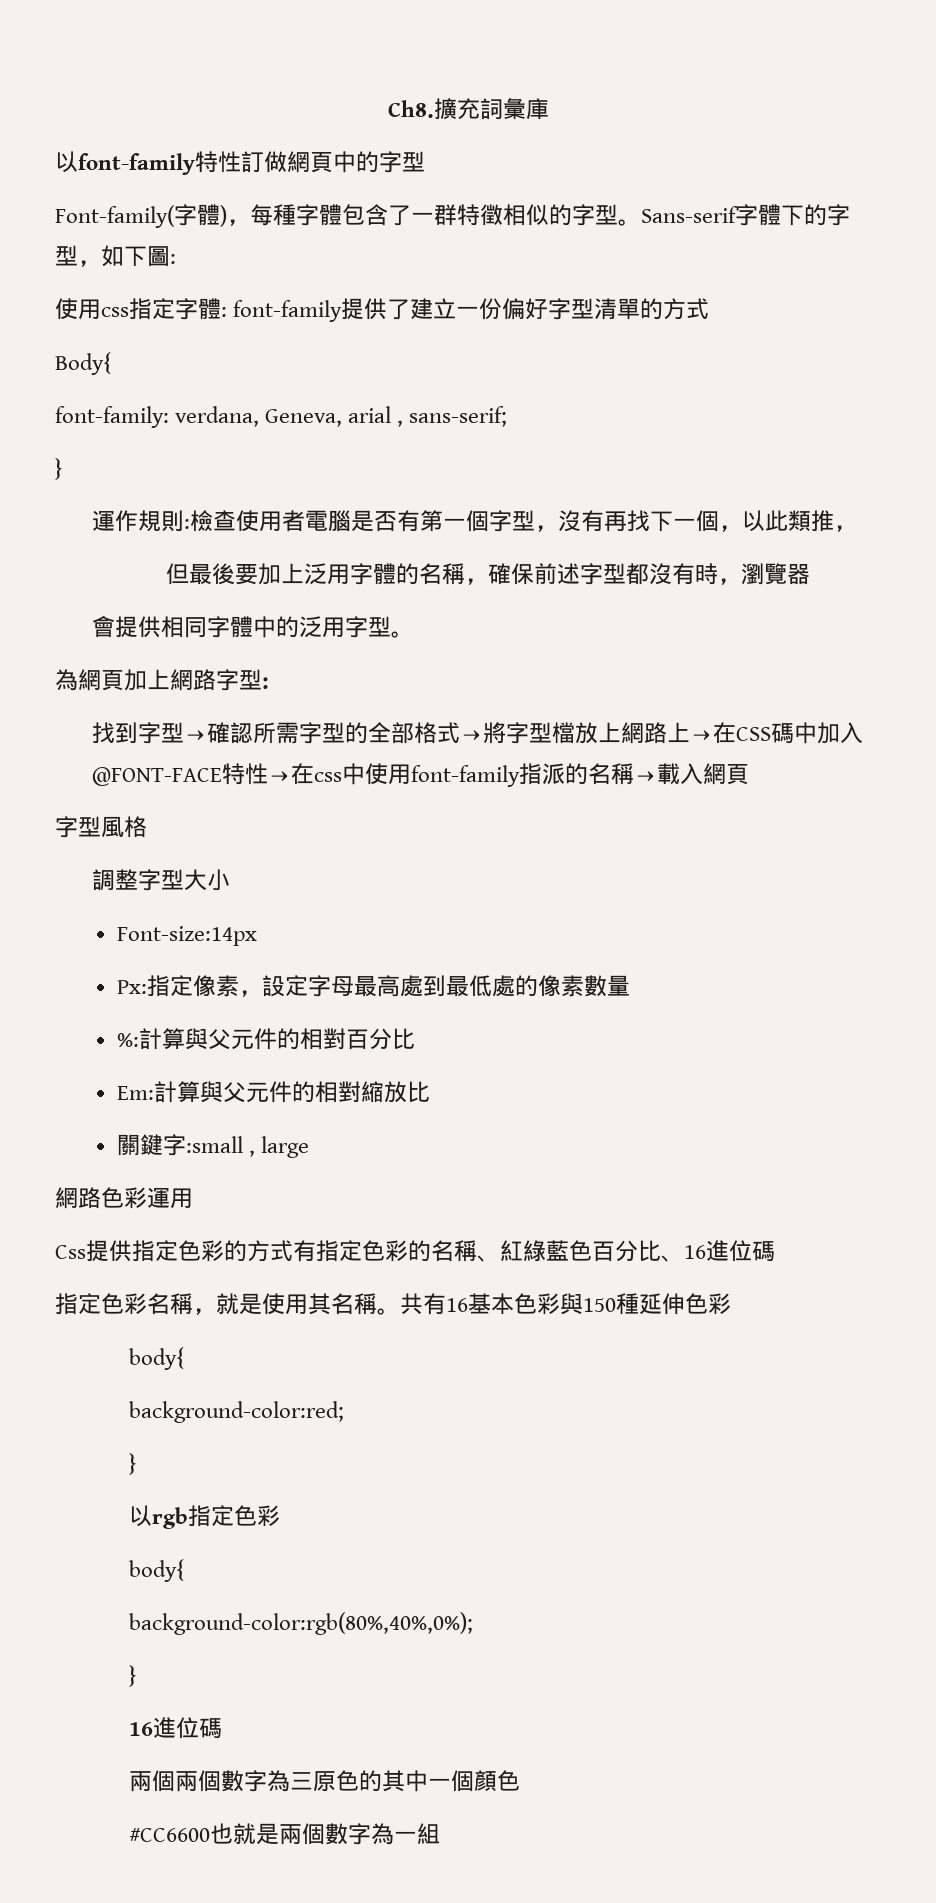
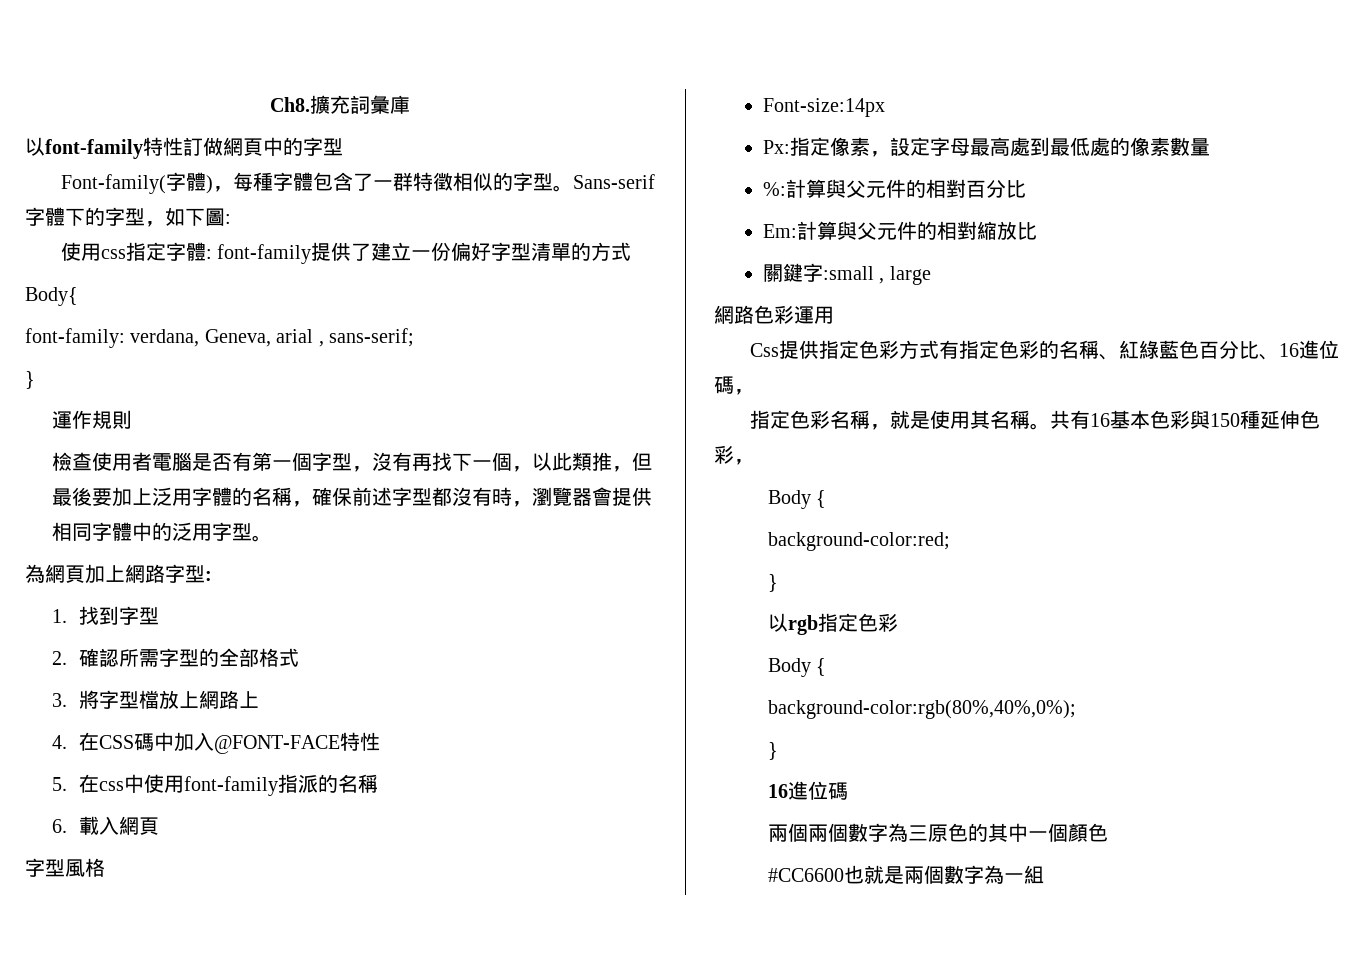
[184,519,191,529] : -> (133, 419) //
(858, 528) // -> (633, 469) none
(811, 574) // -> (593, 497) none
(269, 683) none -> [52,609,68,623] 1.
[184,730,208,741] → -> [52,651,68,665] // 2.
[460,730,484,741] → -> [52,693,68,707] // 3.
[690,730,714,741] → -> [52,735,68,749] // 4.
[268,771,292,782] → -> [52,777,68,791] // 5.
[634,771,658,782] → -> [52,819,68,833] // 6.
[92,869,231,891] // 調整字型大小 -> (105, 867) none
[224,1240,247,1262] 的 -> (899, 349) none
(775, 1251) none -> [734,389,754,395] ，
[129,1347,185,1370] // body{ -> [734,459,754,465] [768,490,827,509] ， // Body {
[129,1559,185,1582] body{ -> [768,658,827,677] Body {

